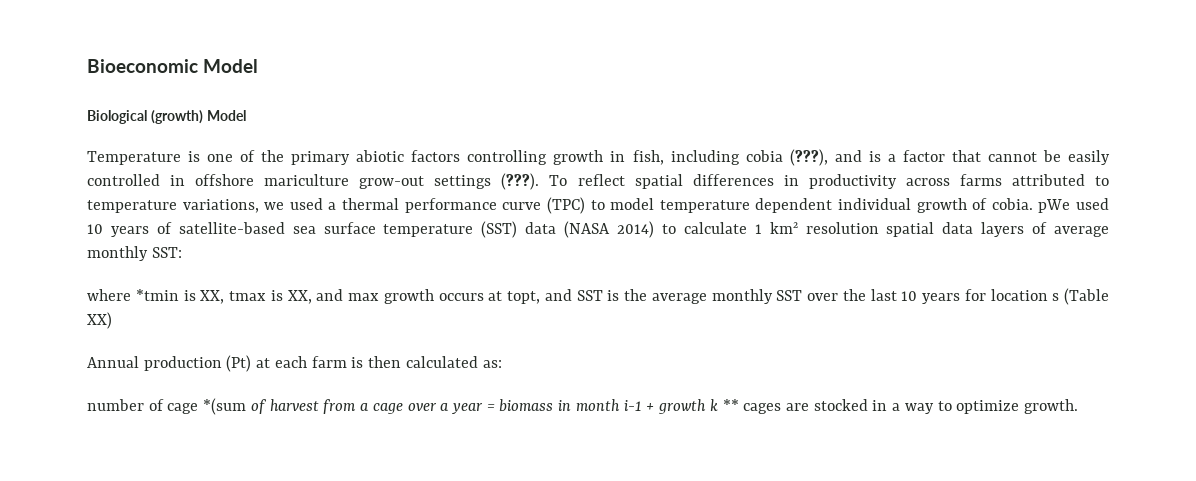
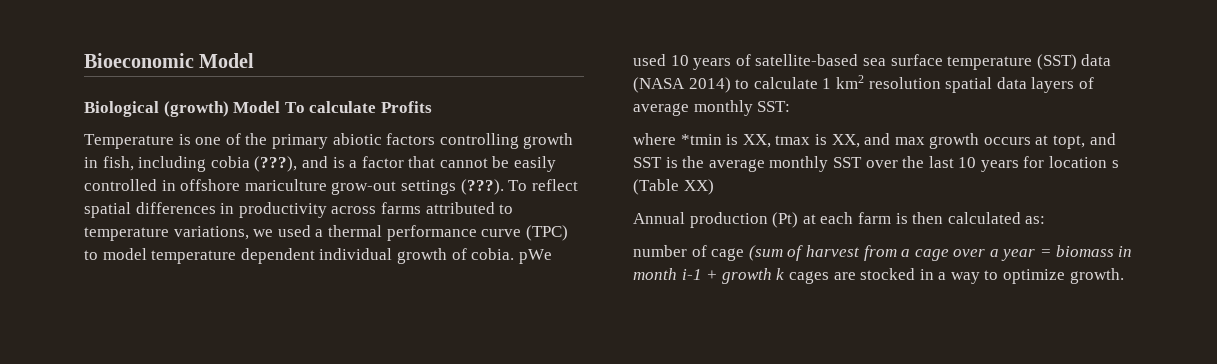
(246, 115) none -> [284,101,432,113] To calculate Profits
[203,398,247,415] *(sum -> [748,245,783,261] (sum
[722,399,739,411] ** -> (785, 274) none

